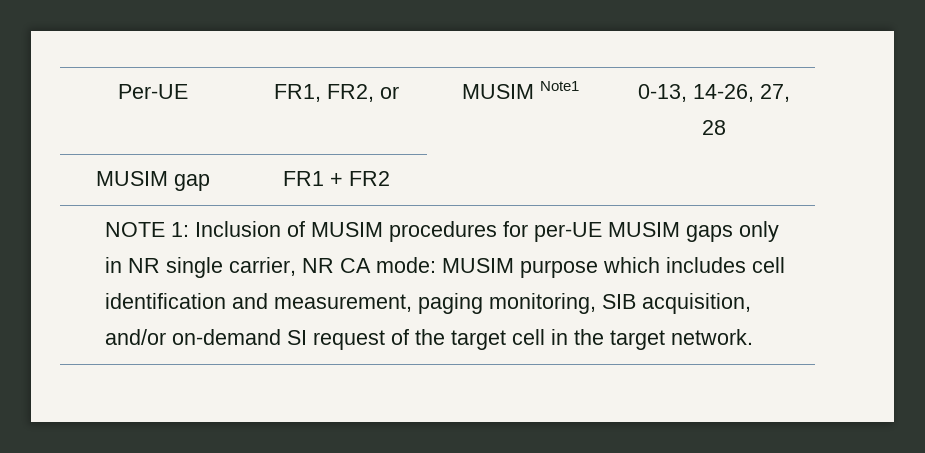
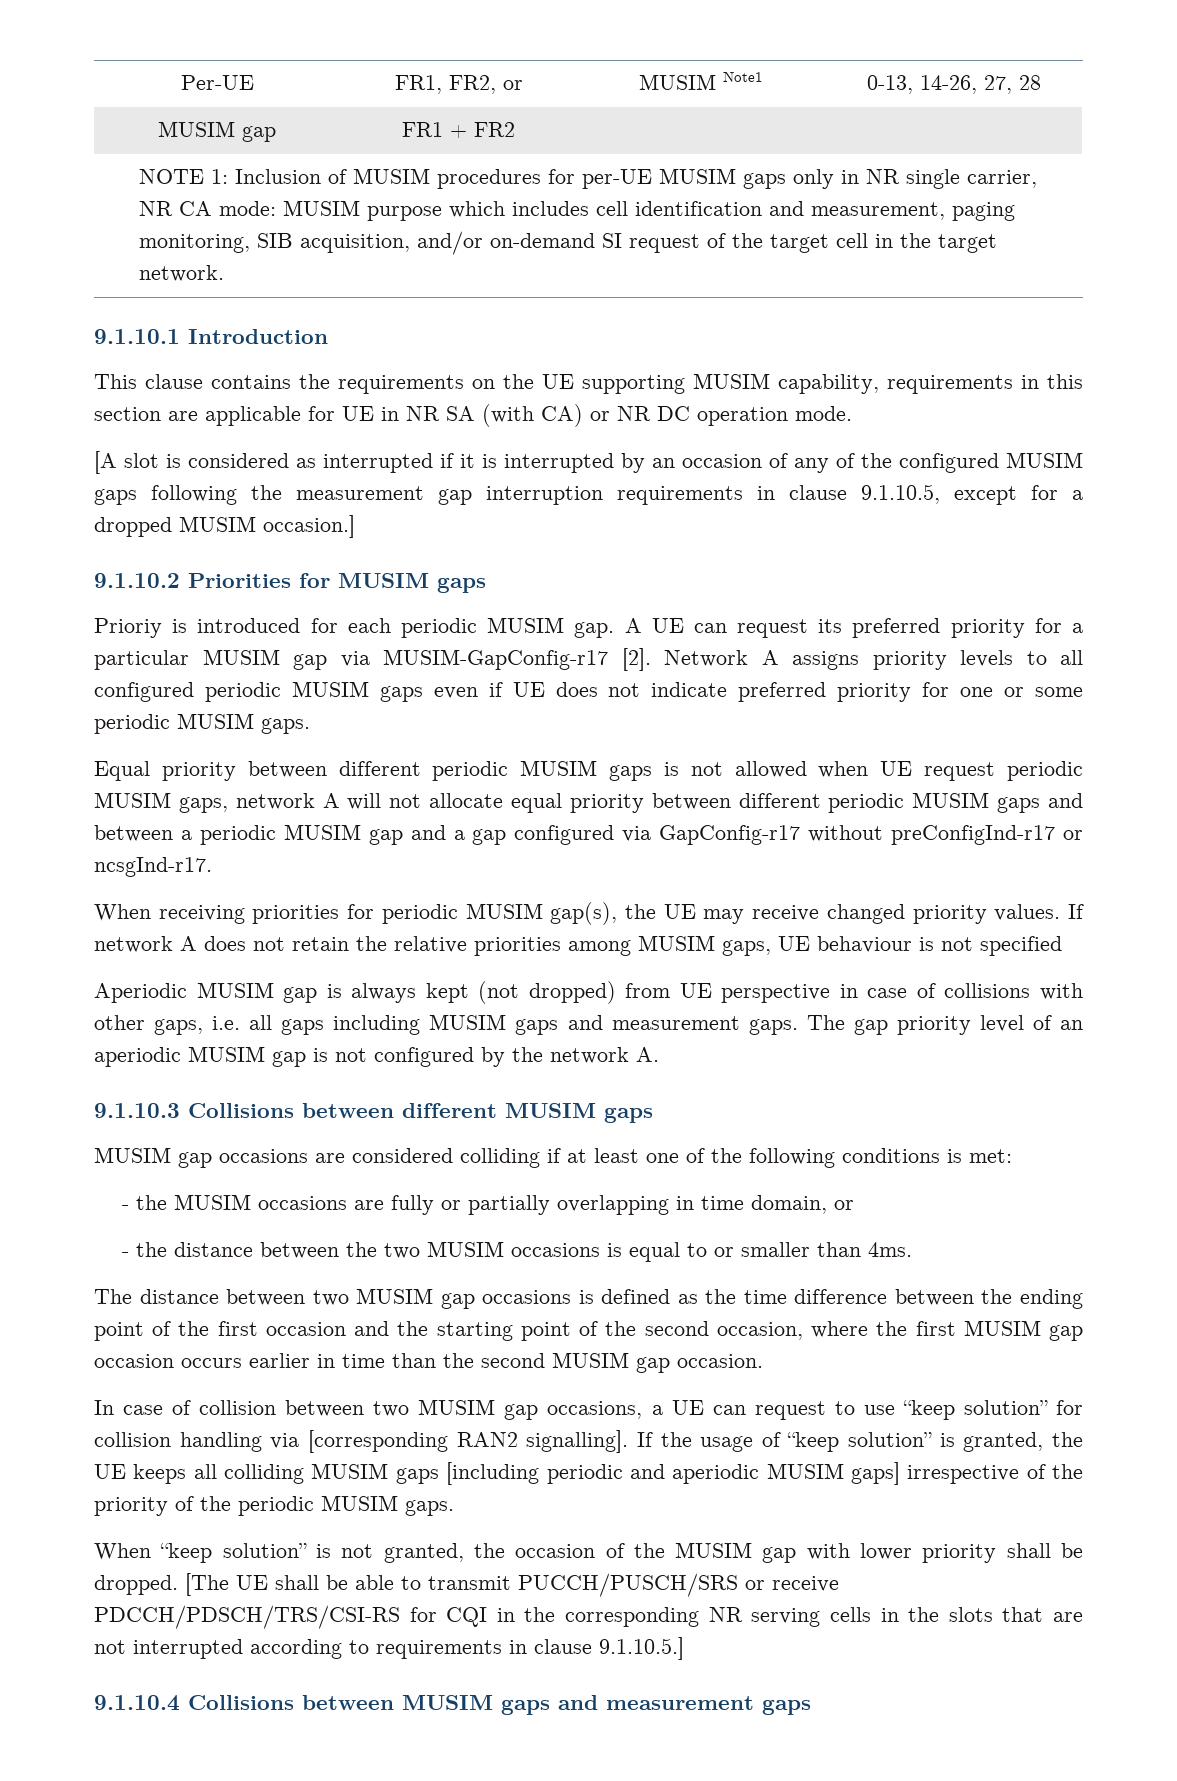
(754, 337) none -> [94,329,328,344] [94,373,1083,394] [94,404,852,427] [94,451,1083,474] [94,484,1083,505] [94,515,355,538] [94,573,486,593] [94,617,1083,638] [94,648,1083,671] [94,681,1083,702] [94,713,310,734] [94,760,1083,781] [94,792,1083,813] [94,824,1083,845] [94,857,212,877] [94,902,1084,925] [94,935,1062,956] [94,981,1083,1004] [94,1014,1083,1035] [94,1046,659,1067] [94,1103,653,1123] [94,1147,1012,1168] [122,1194,855,1215] [122,1241,913,1262] [94,1288,1083,1309] [94,1320,1084,1341] [94,1352,763,1373] [94,1399,1083,1420] [94,1430,1083,1453] [94,1462,1084,1485] [94,1495,454,1516] [94,1542,1083,1563] [94,1573,839,1597] [94,1605,1084,1629] [94,1637,684,1660] [94,1695,811,1715] // 9.1.10.1 Introduction // This clause contains the requirements on the UE supporting MUSIM capability, requirements in this section are applicable for UE in NR SA (with CA) or NR DC operation mode. // [A slot is considered as interrupted if it is interrupted by an occasion of any of the configured MUSIM gaps following the measurement gap interruption requirements in clause 9.1.10.5, except for a dropped MUSIM occasion.] // 9.1.10.2 Priorities for MUSIM gaps // Prioriy is introduced for each periodic MUSIM gap. A UE can request its preferred priority for a particular MUSIM gap via MUSIM-GapConfig-r17 [2]. Network A assigns priority levels to all configured periodic MUSIM gaps even if UE does not indicate preferred priority for one or some periodic MUSIM gaps. // Equal priority between different periodic MUSIM gaps is not allowed when UE request periodic MUSIM gaps, network A will not allocate equal priority between different periodic MUSIM gaps and between a periodic MUSIM gap and a gap configured via GapConfig-r17 without preConfigInd-r17 or ncsgInd-r17. // When receiving priorities for periodic MUSIM gap(s), the UE may receive changed priority values. If network A does not retain the relative priorities among MUSIM gaps, UE behaviour is not specified // Aperiodic MUSIM gap is always kept (not dropped) from UE perspective in case of collisions with other gaps, i.e. all gaps including MUSIM gaps and measurement gaps. The gap priority level of an aperiodic MUSIM gap is not configured by the network A. // 9.1.10.3 Collisions between different MUSIM gaps // MUSIM gap occasions are considered colliding if at least one of the following conditions is met: // - the MUSIM occasions are fully or partially overlapping in time domain, or // - the distance between the two MUSIM occasions is equal to or smaller than 4ms. // The distance between two MUSIM gap occasions is defined as the time difference between the ending point of the first occasion and the starting point of the second occasion, where the first MUSIM gap occasion occurs earlier in time than the second MUSIM gap occasion. // In case of collision between two MUSIM gap occasions, a UE can request to use “keep solution” for collision handling via [corresponding RAN2 signalling]. If the usage of “keep solution” is granted, the UE keeps all colliding MUSIM gaps [including periodic and aperiodic MUSIM gaps] irrespective of the priority of the periodic MUSIM gaps. // When “keep solution” is not granted, the occasion of the MUSIM gap with lower priority shall be dropped. [The UE shall be able to transmit PUCCH/PUSCH/SRS or receive PDCCH/PDSCH/TRS/CSI-RS for CQI in the corresponding NR serving cells in the slots that are not interrupted according to requirements in clause 9.1.10.5.] // 9.1.10.4 Collisions between MUSIM gaps and measurement gaps

